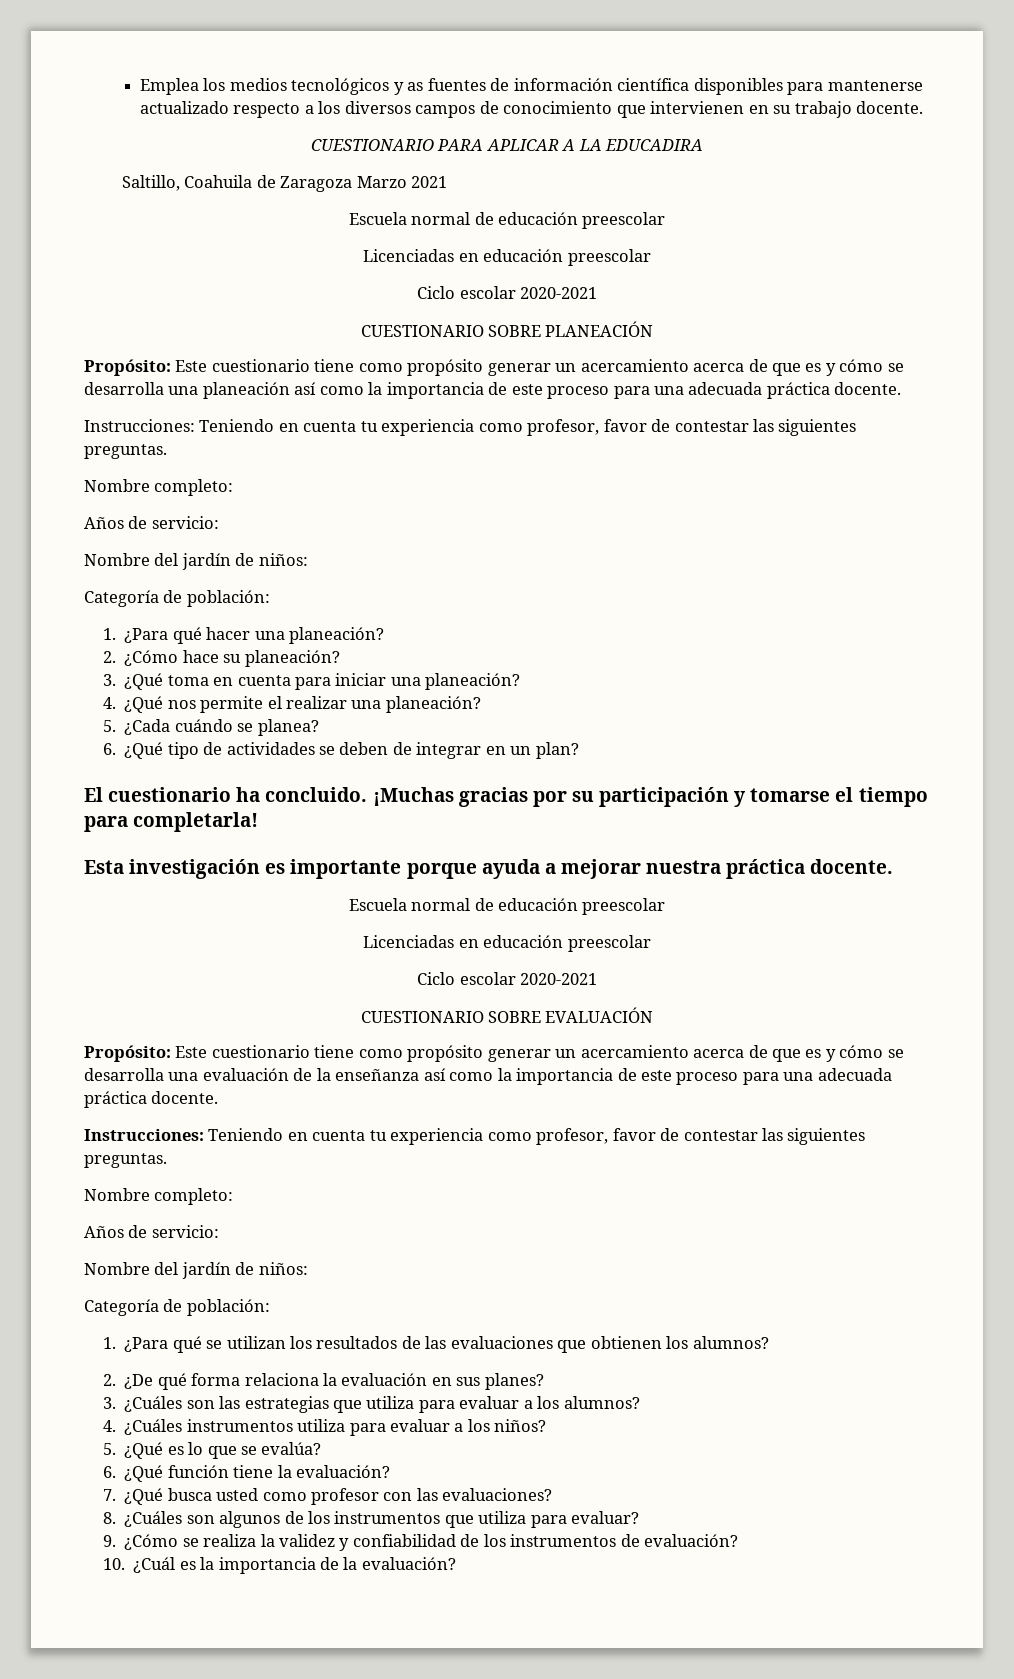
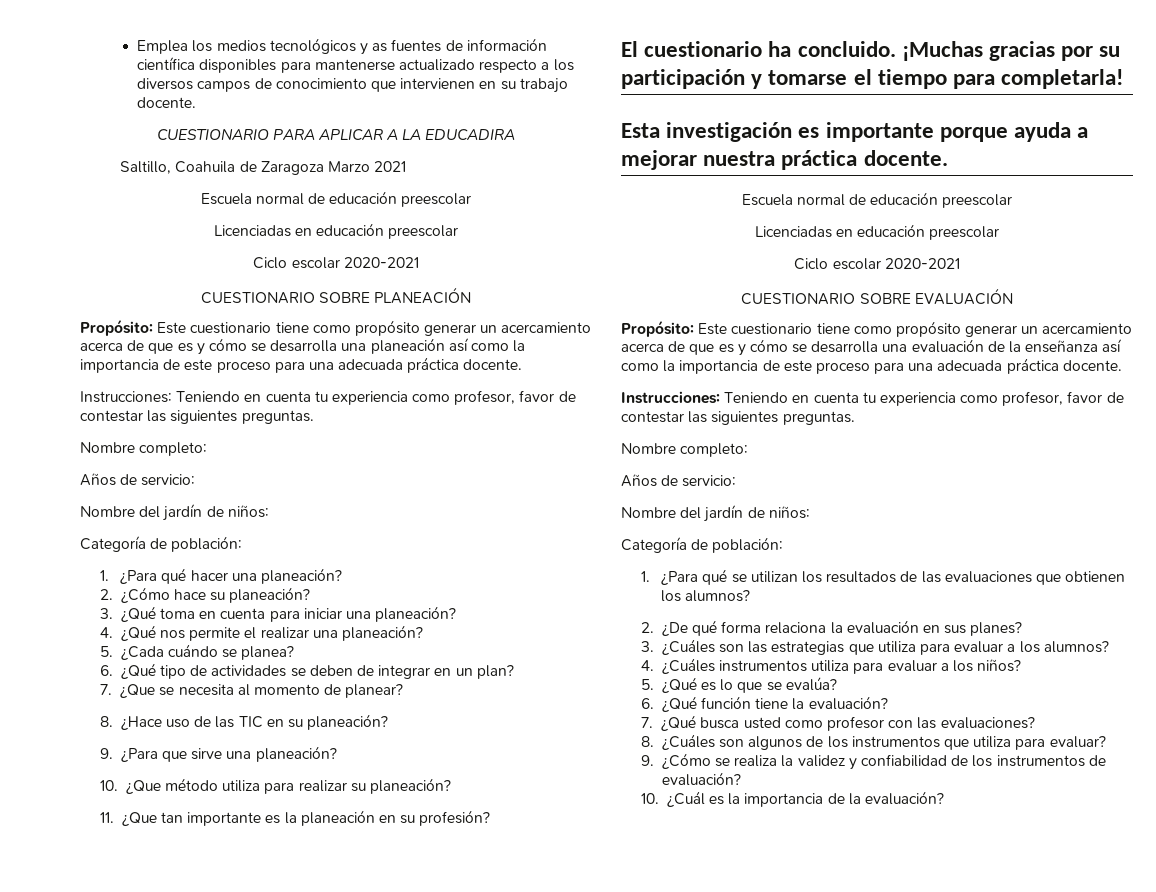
(579, 750) none -> [100,684,404,698] [100,714,389,730] [100,746,337,762] [100,778,451,794] [100,810,491,826] // 7. ¿Que se necesita al momento de planear? // 8. ¿Hace uso de las TIC en su planeación? // 9. ¿Para que sirve una planeación? // 10. ¿Que método utiliza para realizar su planeación? // 11. ¿Que tan importante es la planeación en su profesión?

